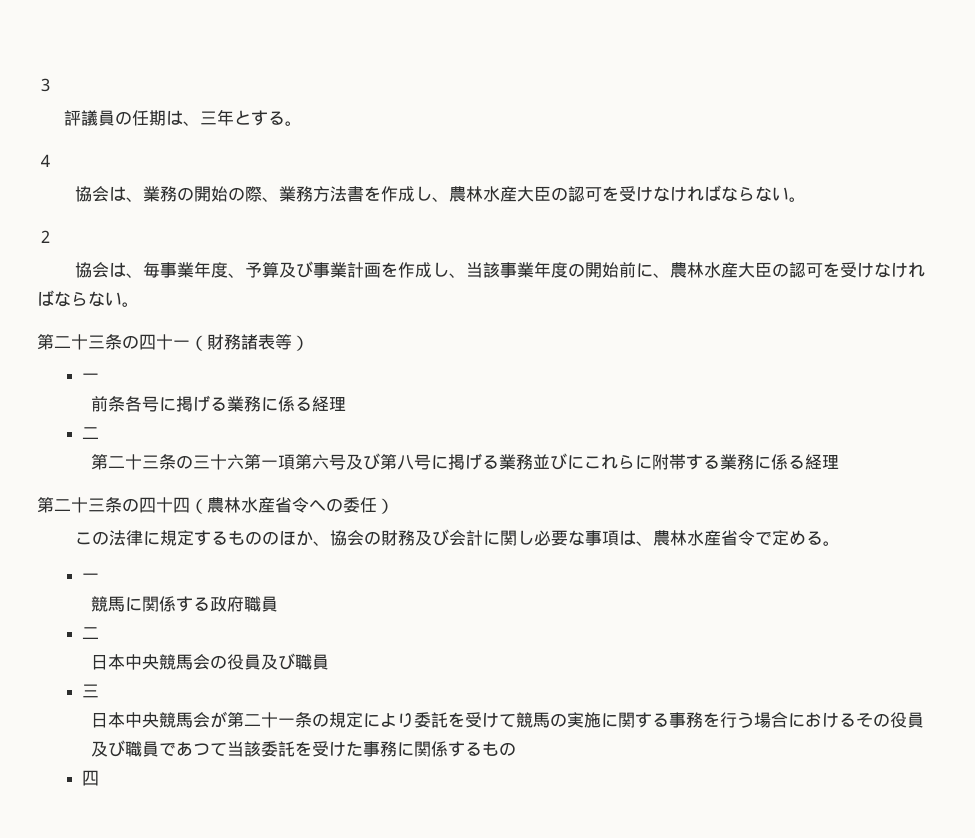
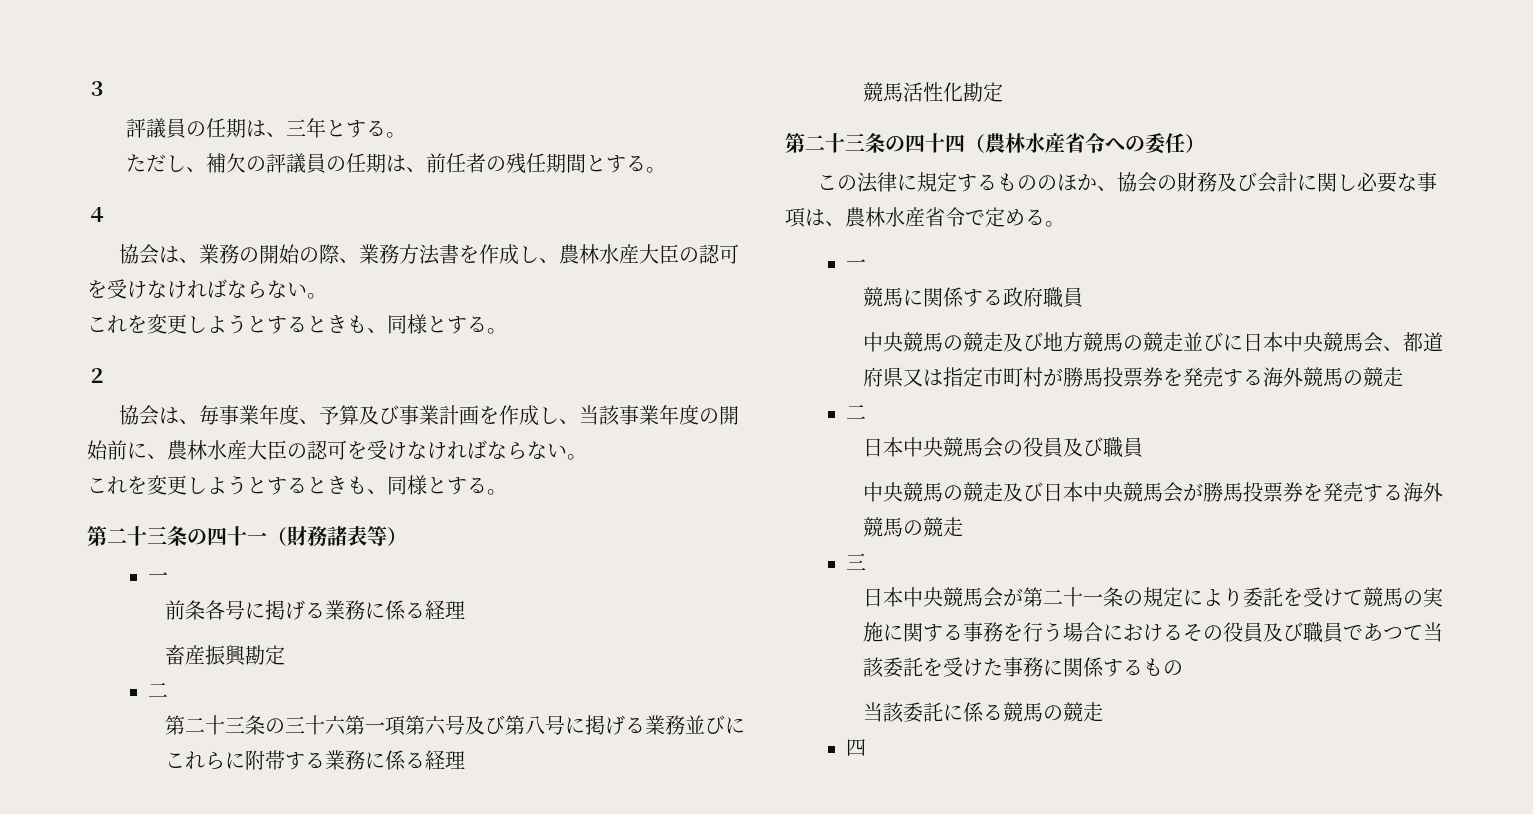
(302, 123) none -> [125,153,666,174] // ただし、補欠の評議員の任期は、前任者の残任期間とする。
(806, 199) none -> [87,314,507,334] // これを変更しようとするときも、同様とする。
(139, 304) none -> [87,475,507,495] // これを変更しようとするときも、同様とする。
(346, 403) none -> [164,645,285,666] // 畜産振興勘定
(839, 461) none -> [862,82,1003,102] // 競馬活性化勘定
(278, 604) none -> [862,332,1443,353] [862,367,1403,387] // 中央競馬の競走及び地方競馬の競走並びに日本中央競馬会、都道府県又は指定市町村が勝馬投票券を発売する海外競馬の競走
(329, 662) none -> [862,482,1443,503] [862,517,963,537] // 中央競馬の競走及び日本中央競馬会が勝馬投票券を発売する海外競馬の競走
(516, 749) none -> [862,702,1103,723] // 当該委託に係る競馬の競走

